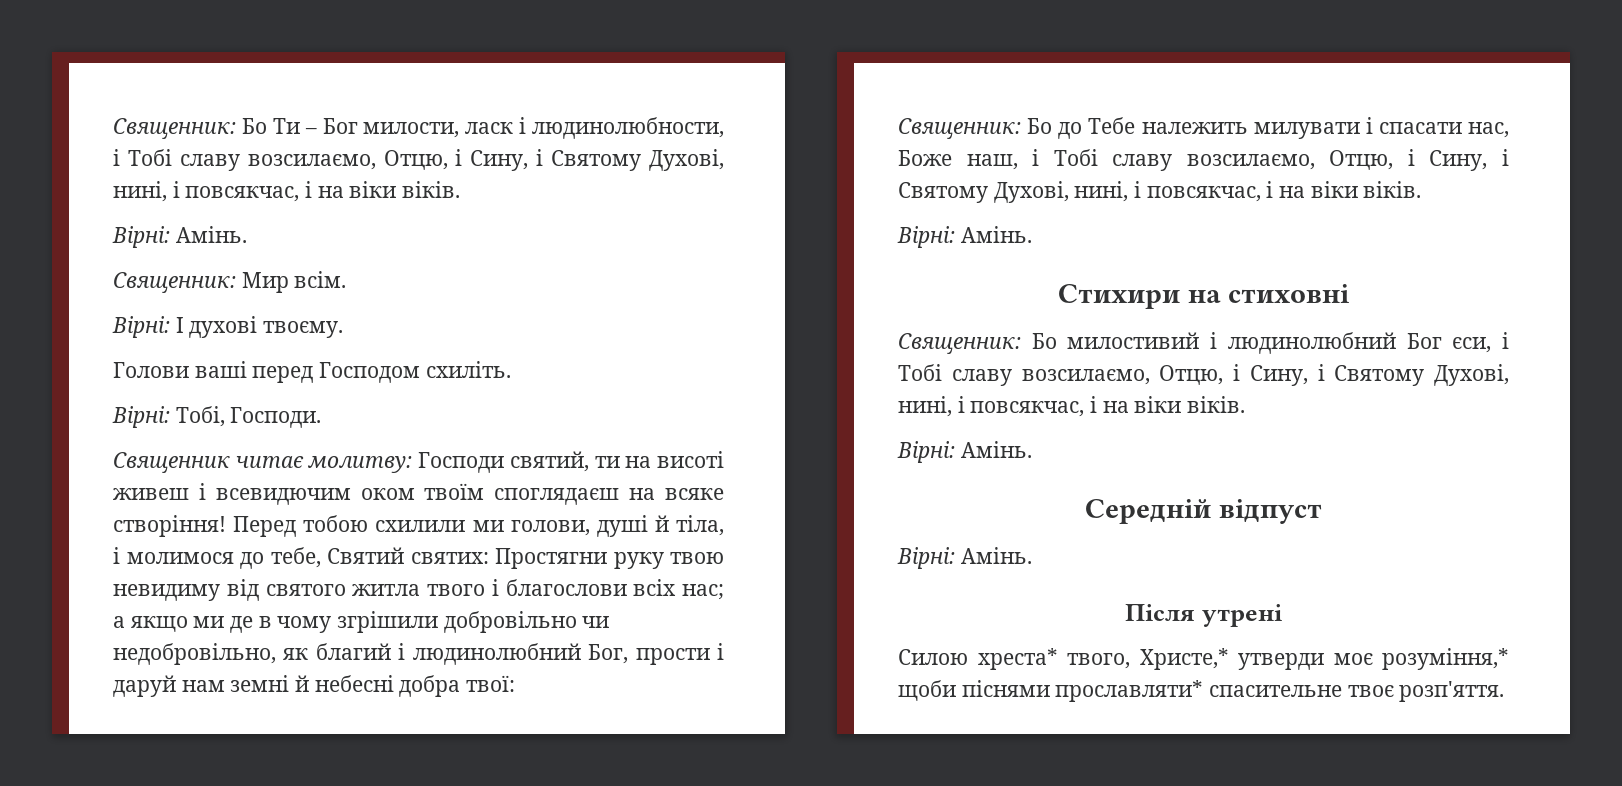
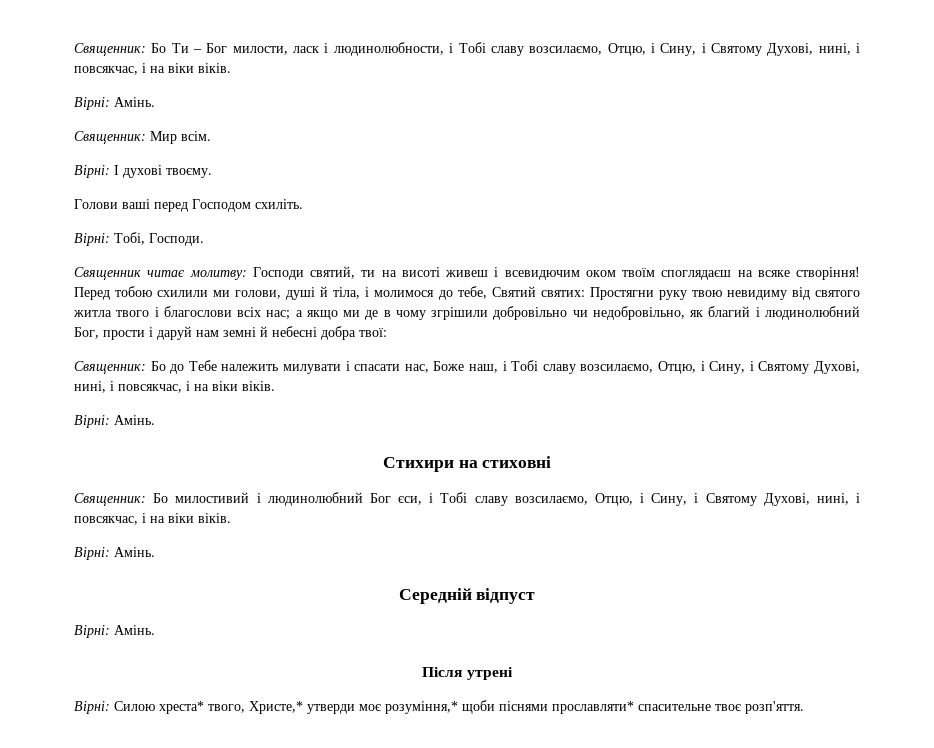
(1284, 615) none -> [74,701,110,714] Вірні:

